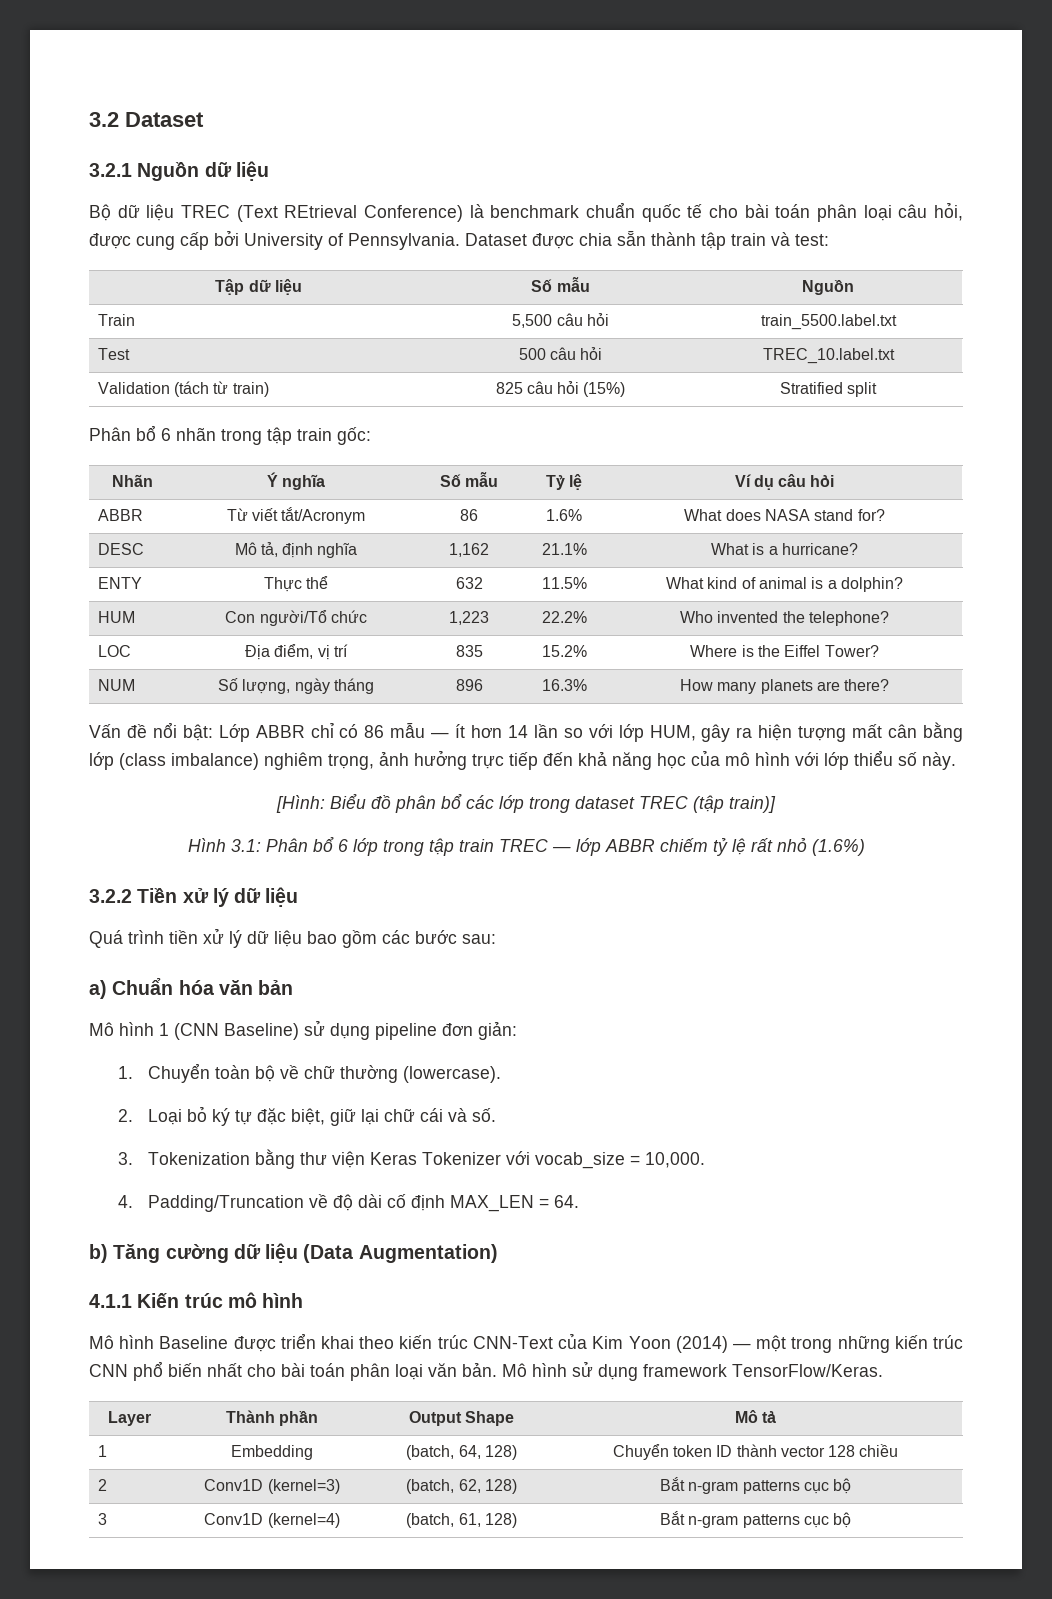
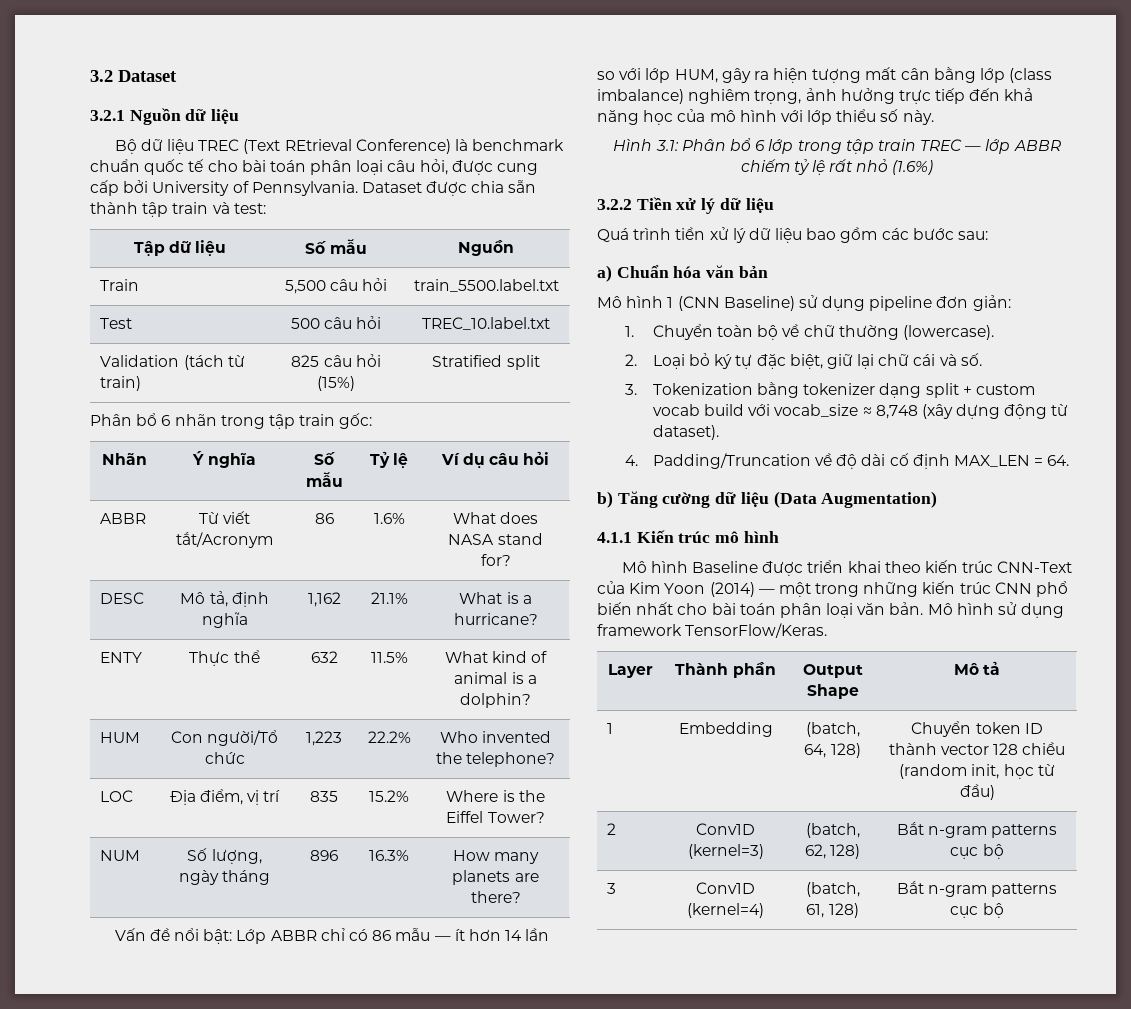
[276,794,776,813] // [Hình: Biểu đồ phân bổ các lớp trong dataset TREC (tập train)] -> (934, 117) none
[299,1151,705,1169] thư viện Keras Tokenizer với vocab_size = 10,000. -> [803,383,1035,398] [652,404,1069,419] [652,425,719,440] tokenizer dạng split + custom vocab build với vocab_size ≈ 8,748 (xây dựng động từ dataset).
(899, 1450) none -> [899,764,1055,779] [959,784,995,800] (random init, học từ đầu)

